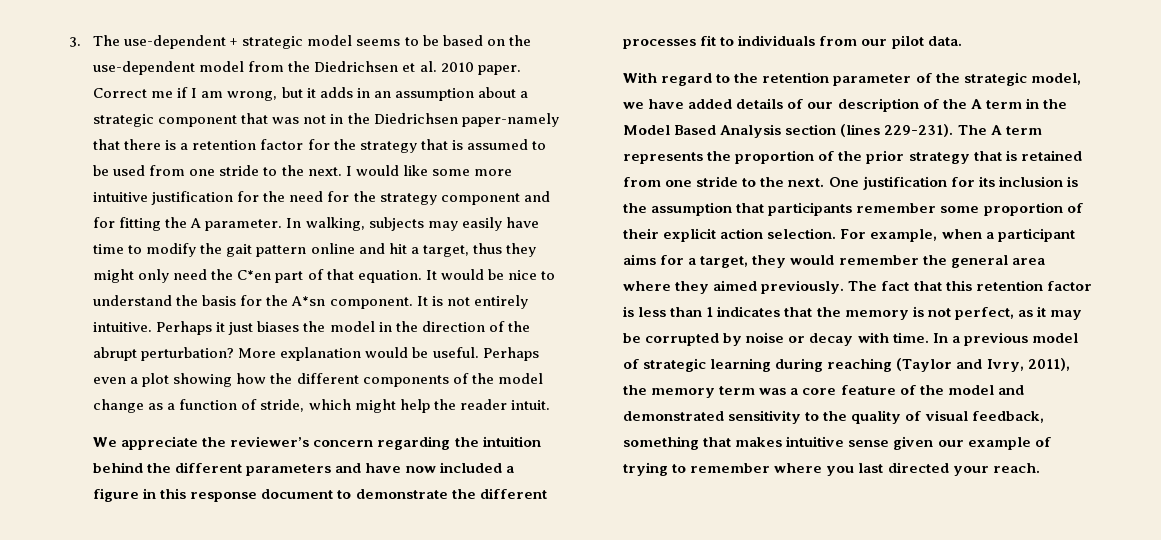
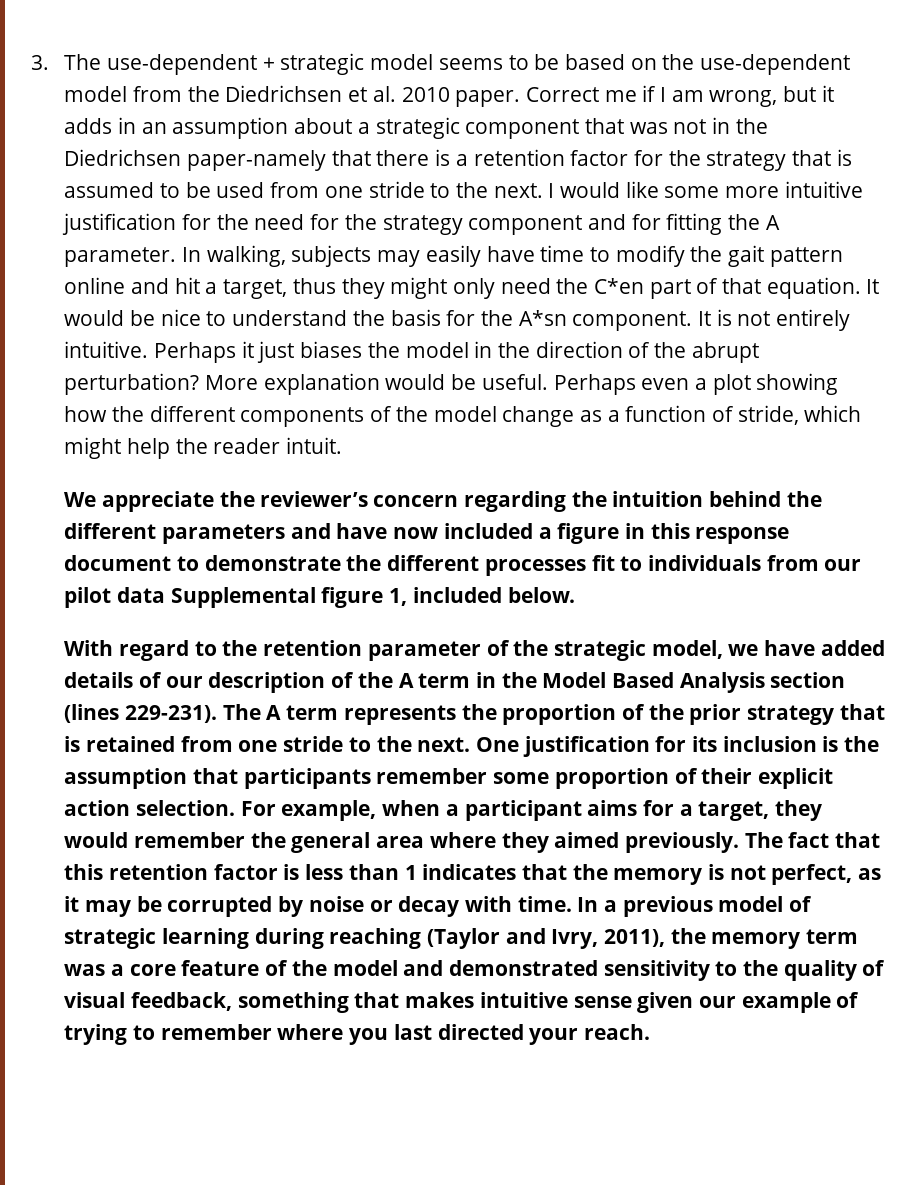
[927,36,962,46] data. -> [117,587,576,608] data Supplemental figure 1, included below.

